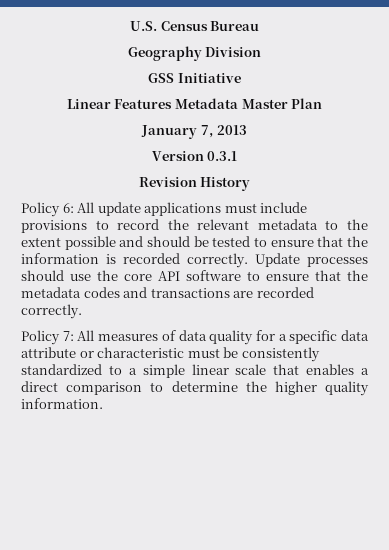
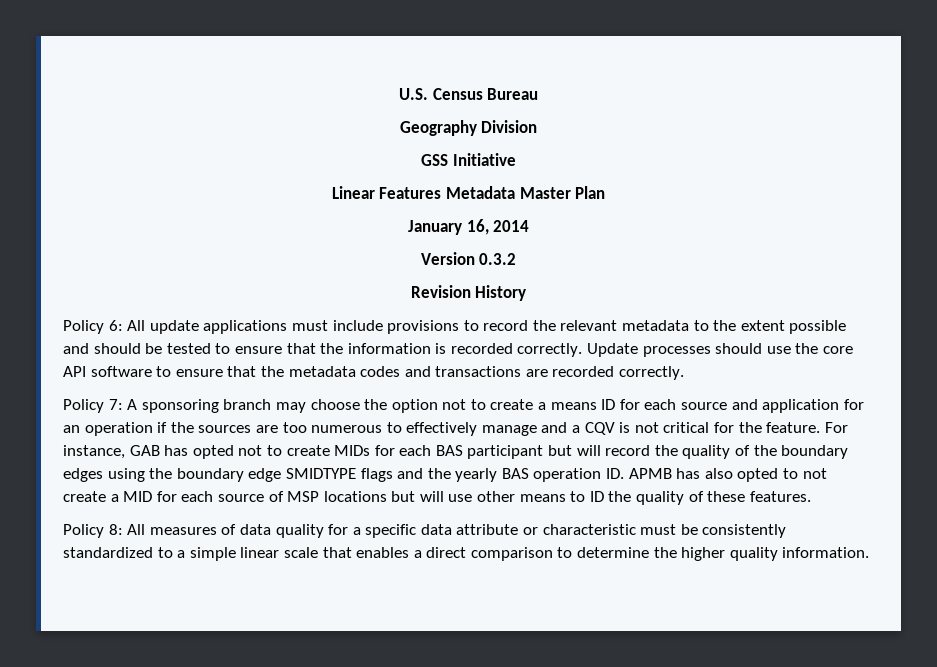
[201,125,247,138] 7, 2013 -> [466,219,530,235] 16, 2014
[207,151,238,161] 0.3.1 -> [479,253,517,265] 0.3.2
(74, 336) none -> [127,399,864,413] [63,422,848,436] [63,445,849,459] [63,468,827,482] [63,491,811,505] [63,524,123,538] A sponsoring branch may choose the option not to create a means ID for each source and application for an operation if the sources are too numerous to effectively manage and a CQV is not critical for the feature. For instance, GAB has opted not to create MIDs for each BAS participant but will record the quality of the boundary edges using the boundary edge SMIDTYPE flags and the yearly BAS operation ID. APMB has also opted to not create a MID for each source of MSP locations but will use other means to ID the quality of these features. // Policy 8:

